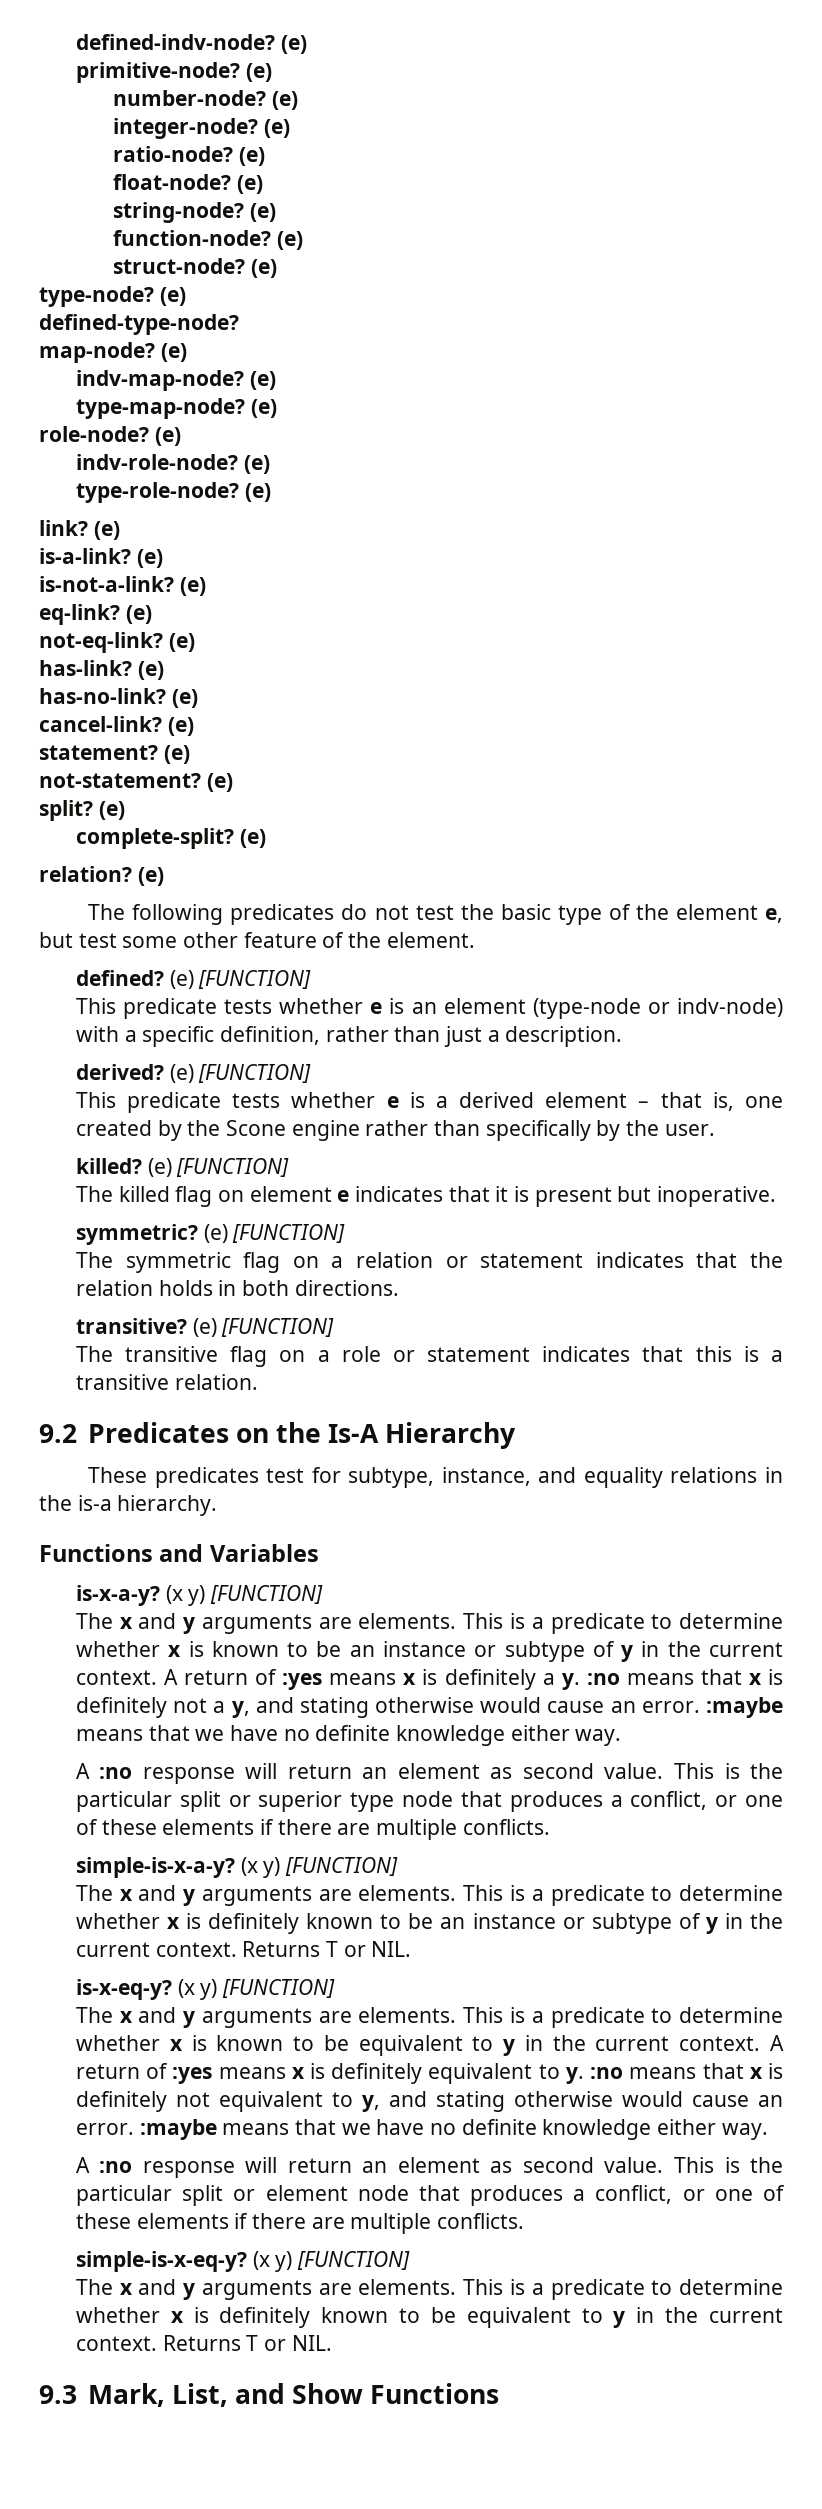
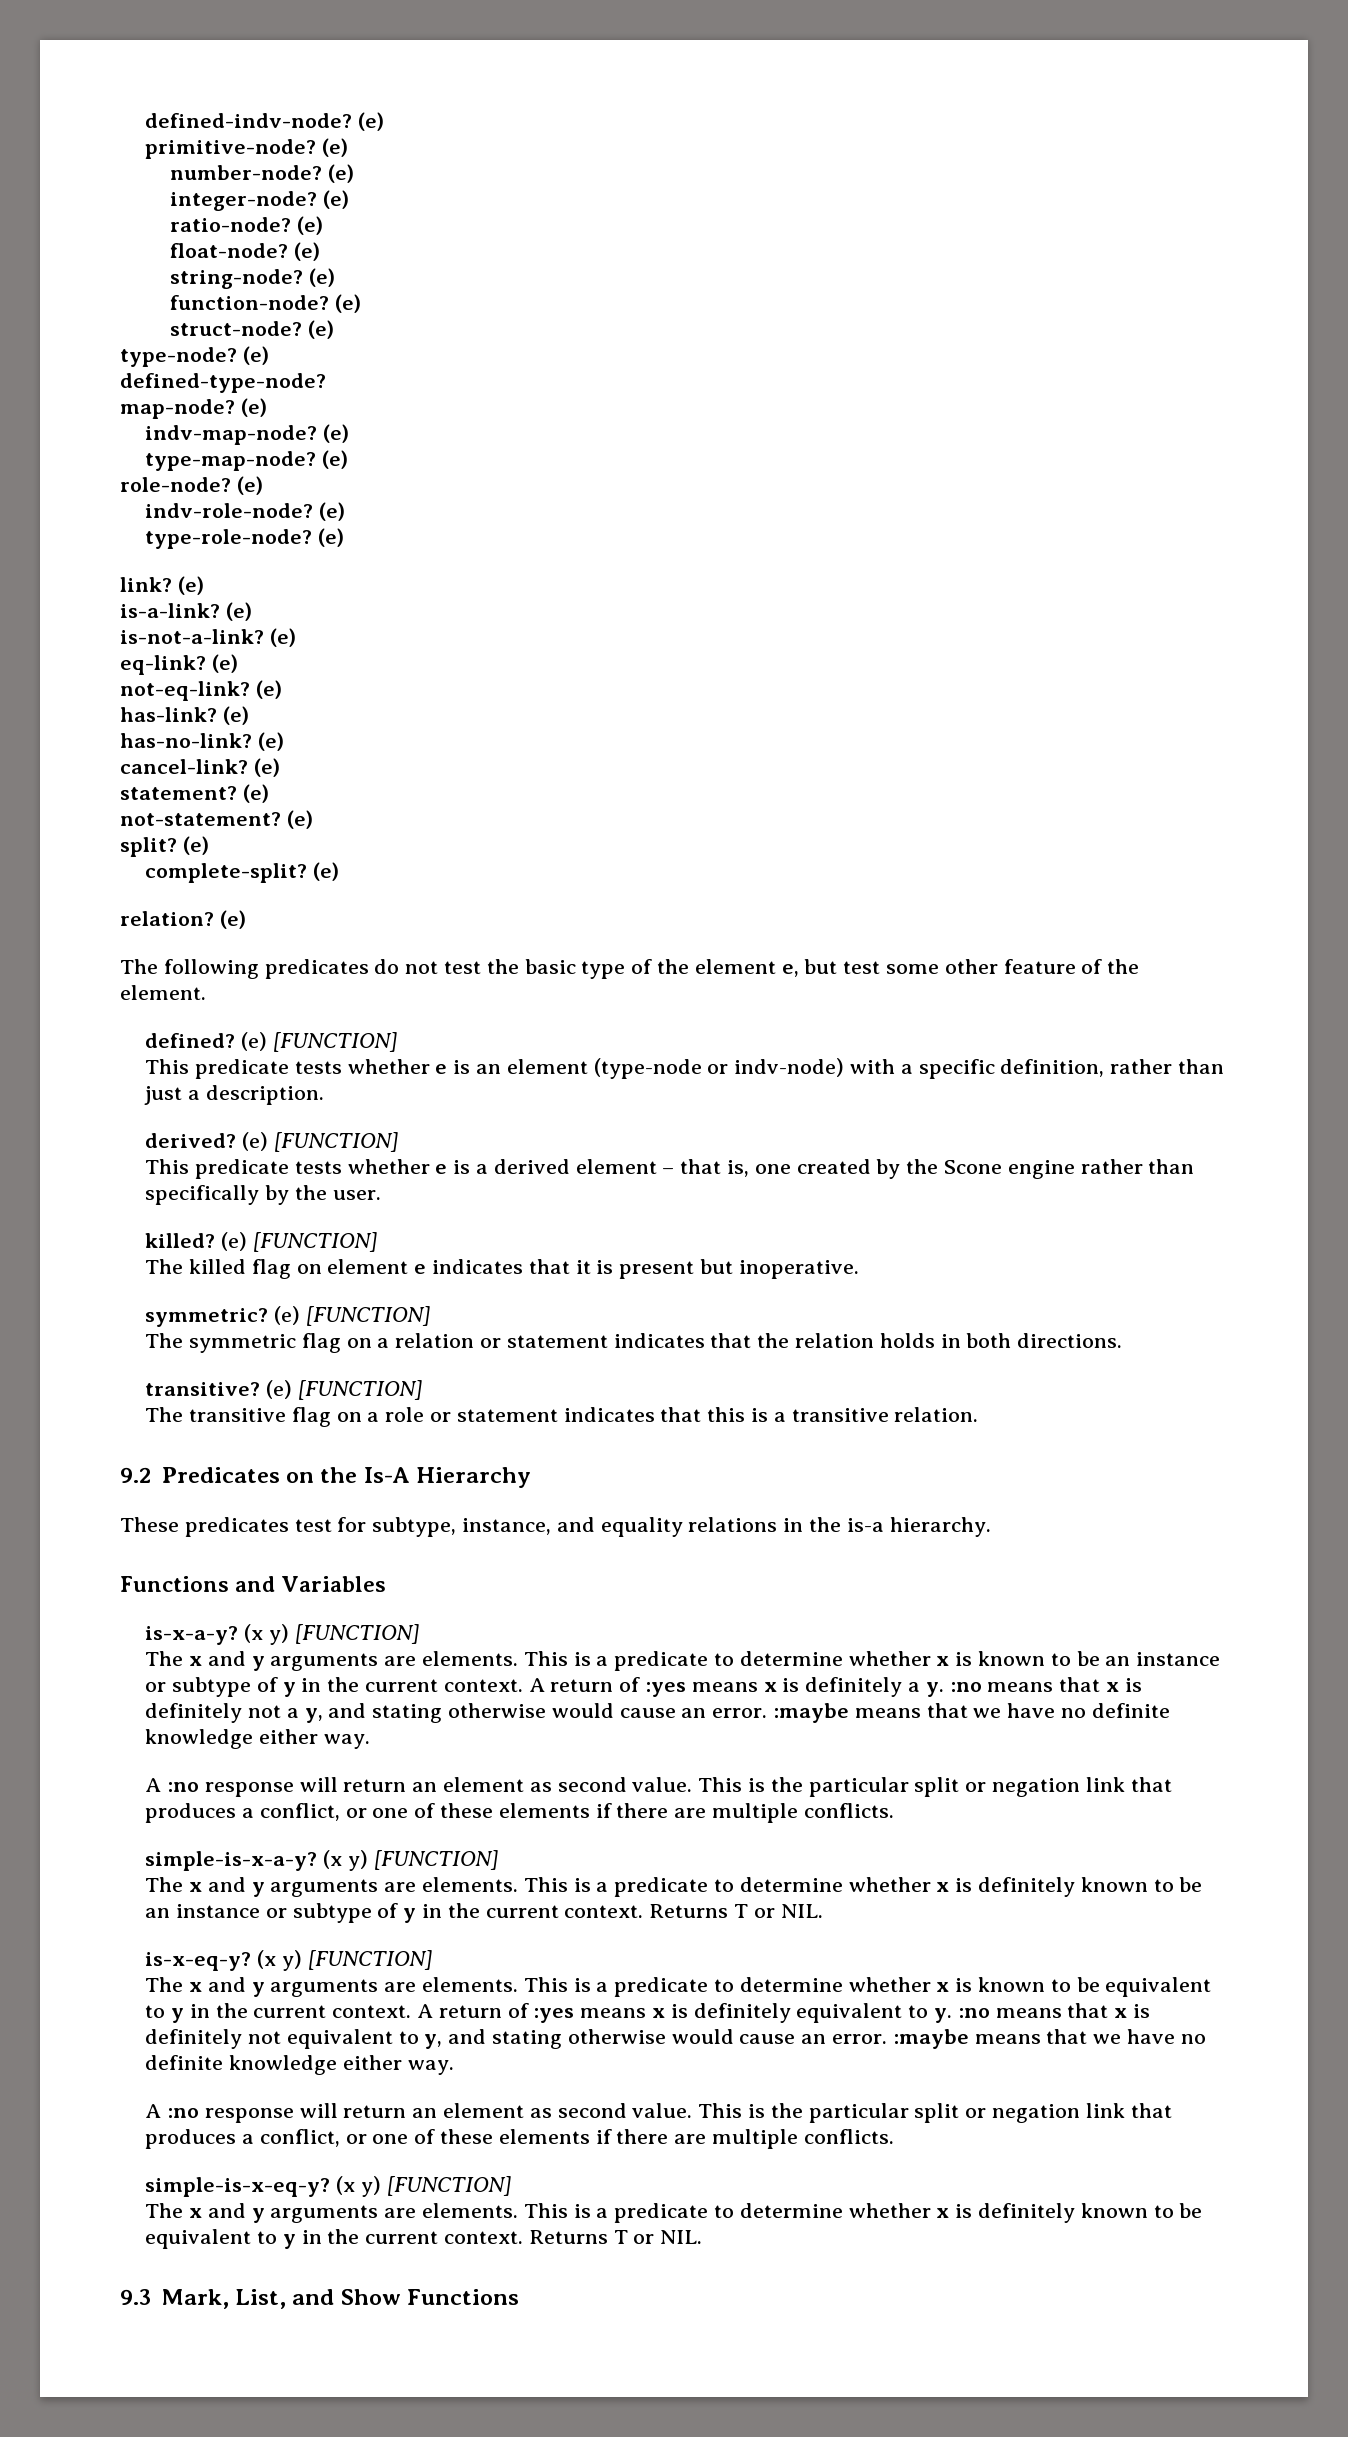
[258,1791,454,1812] superior type node -> [992,1777,1125,1797] negation link
[265,2185,409,2201] element node -> [992,2103,1125,2123] negation link

